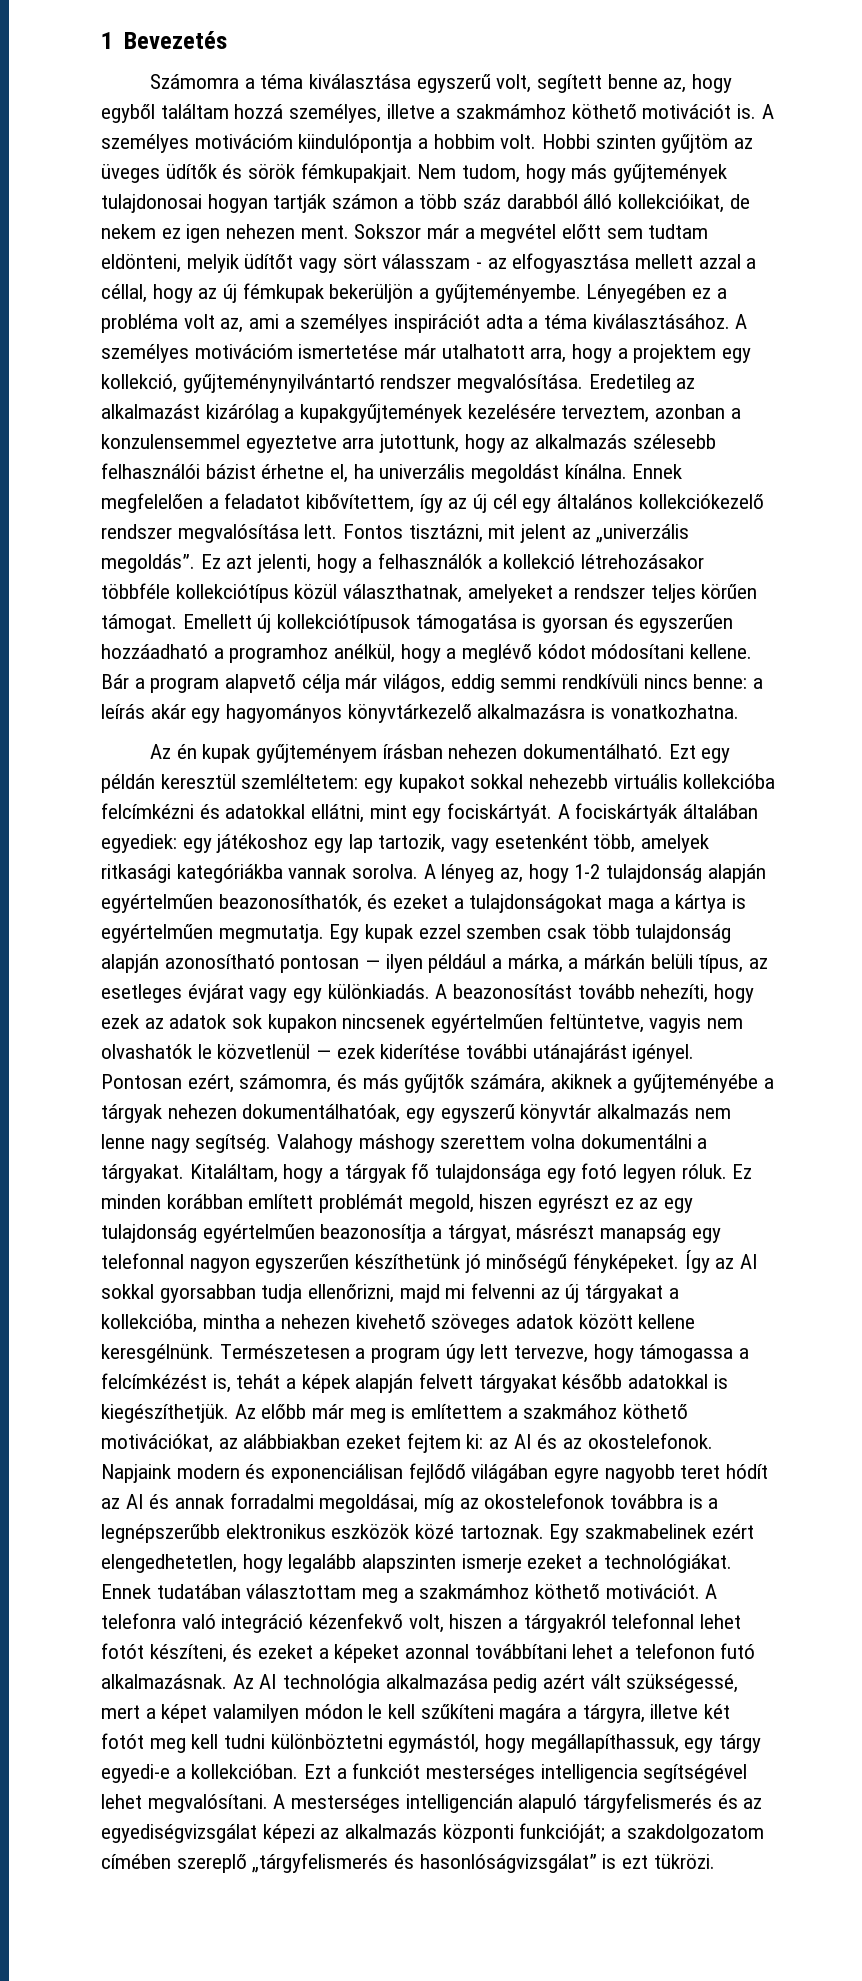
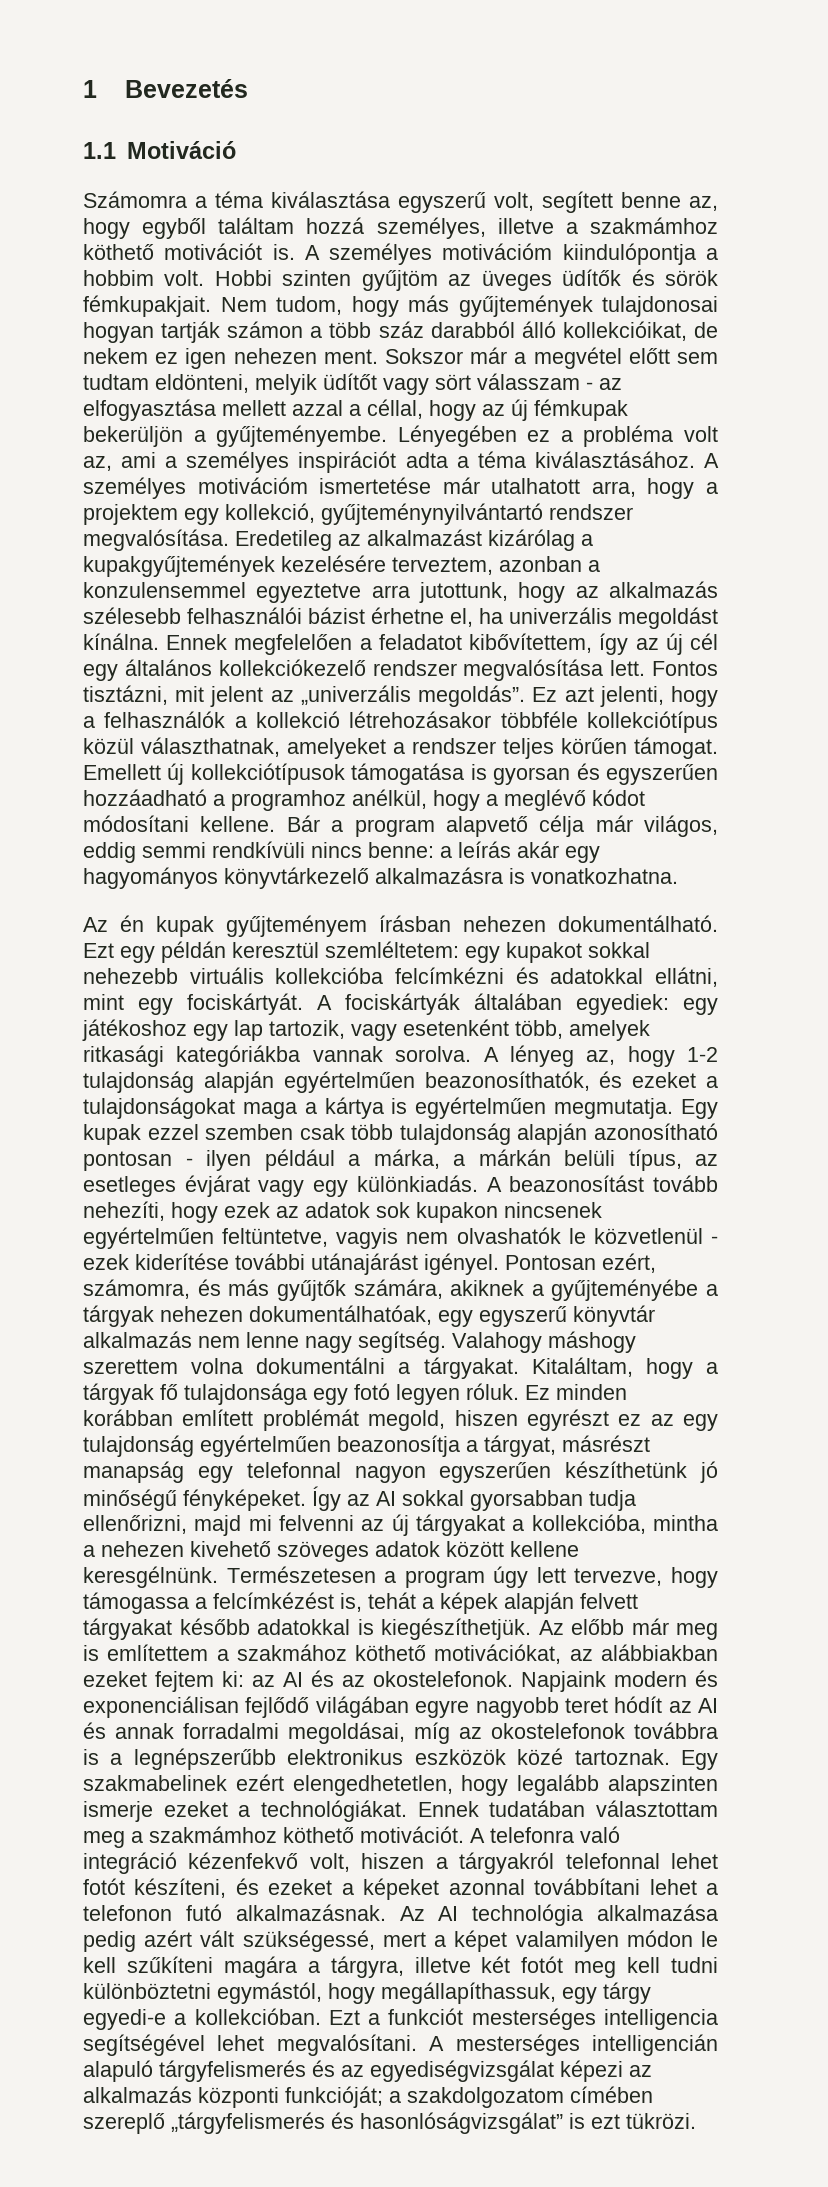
(228, 40) none -> [83,141,236,159] // 1.1 Motiváció
[365,960,381,969] — -> [185,1158,193,1166] -
[316,1050,332,1059] — -> [711,1236,718,1244] -

